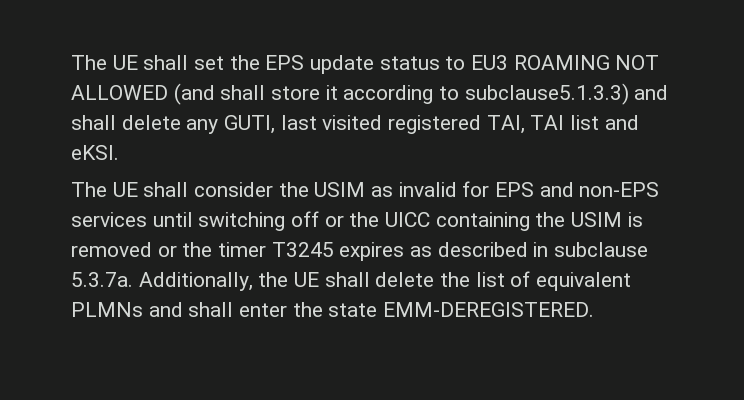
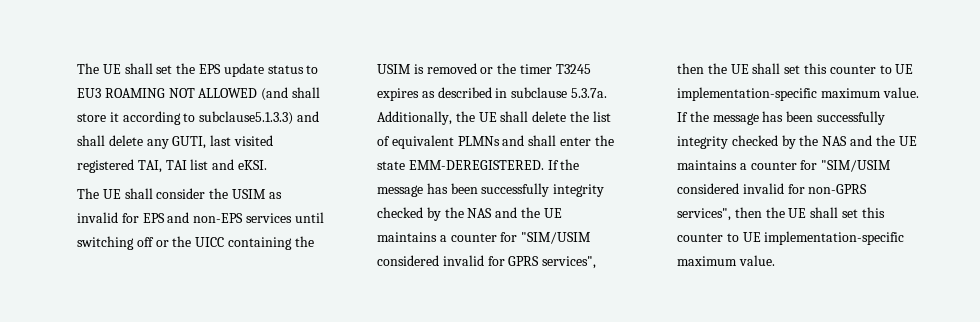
(594, 309) none -> [547,159,580,170] [377,183,605,197] [377,207,562,221] [377,232,592,244] [377,255,597,269] [677,63,914,74] [677,87,919,101] [677,111,886,125] [677,135,917,149] [677,160,892,172] [677,183,868,194] [677,207,885,221] [677,231,905,245] [677,255,775,266] If the message has been successfully integrity checked by the NAS and the UE maintains a counter for "SIM/USIM considered invalid for GPRS services", then the UE shall set this counter to UE implementation-specific maximum value. If the message has been successfully integrity checked by the NAS and the UE maintains a counter for "SIM/USIM considered invalid for non-GPRS services", then the UE shall set this counter to UE implementation-specific maximum value.

